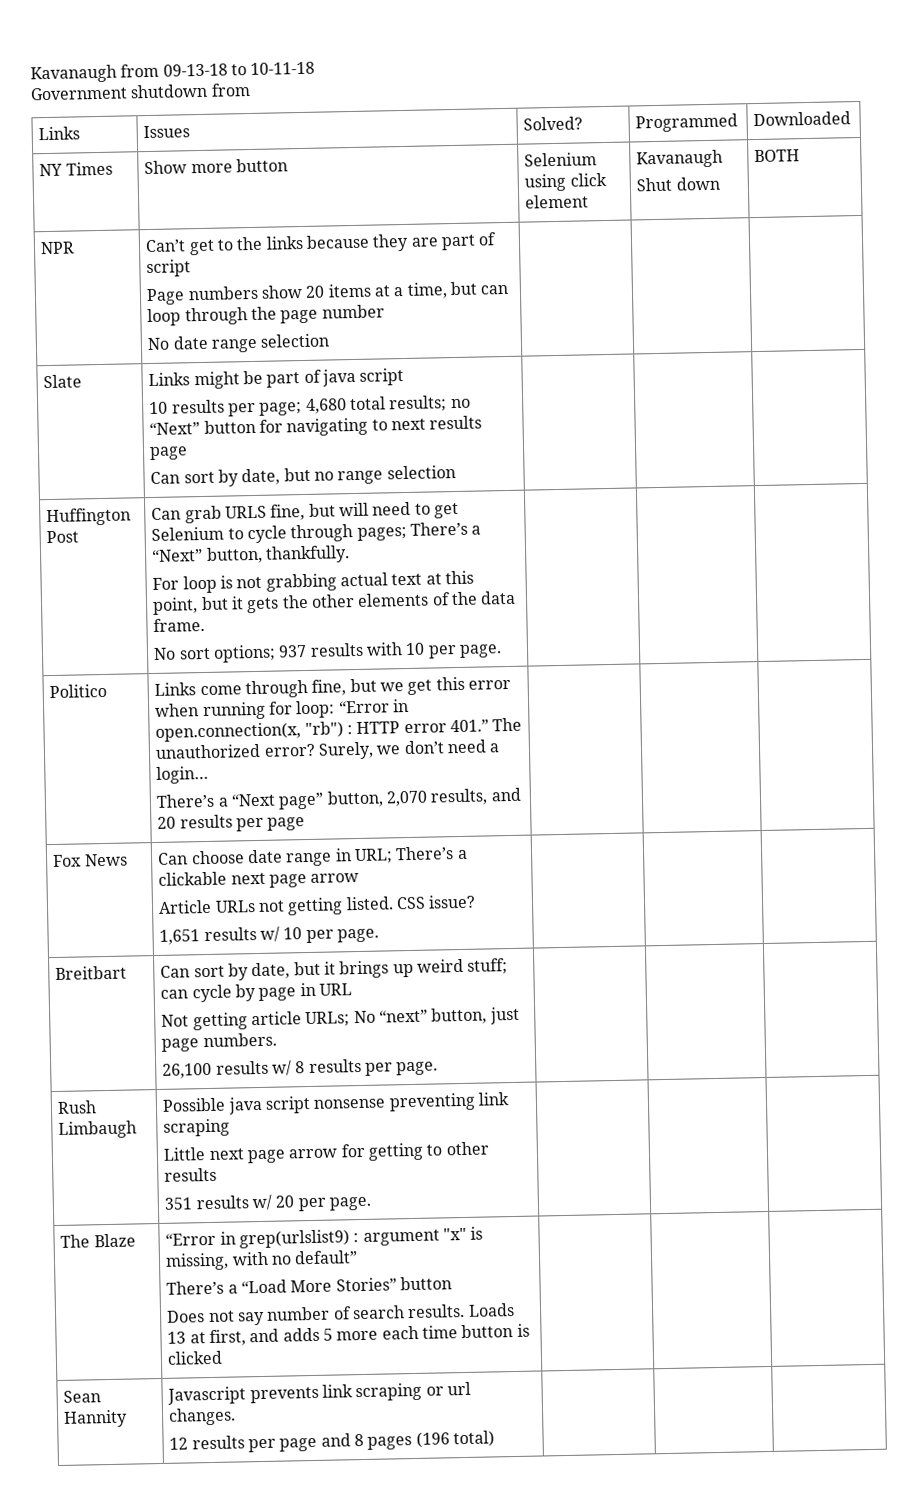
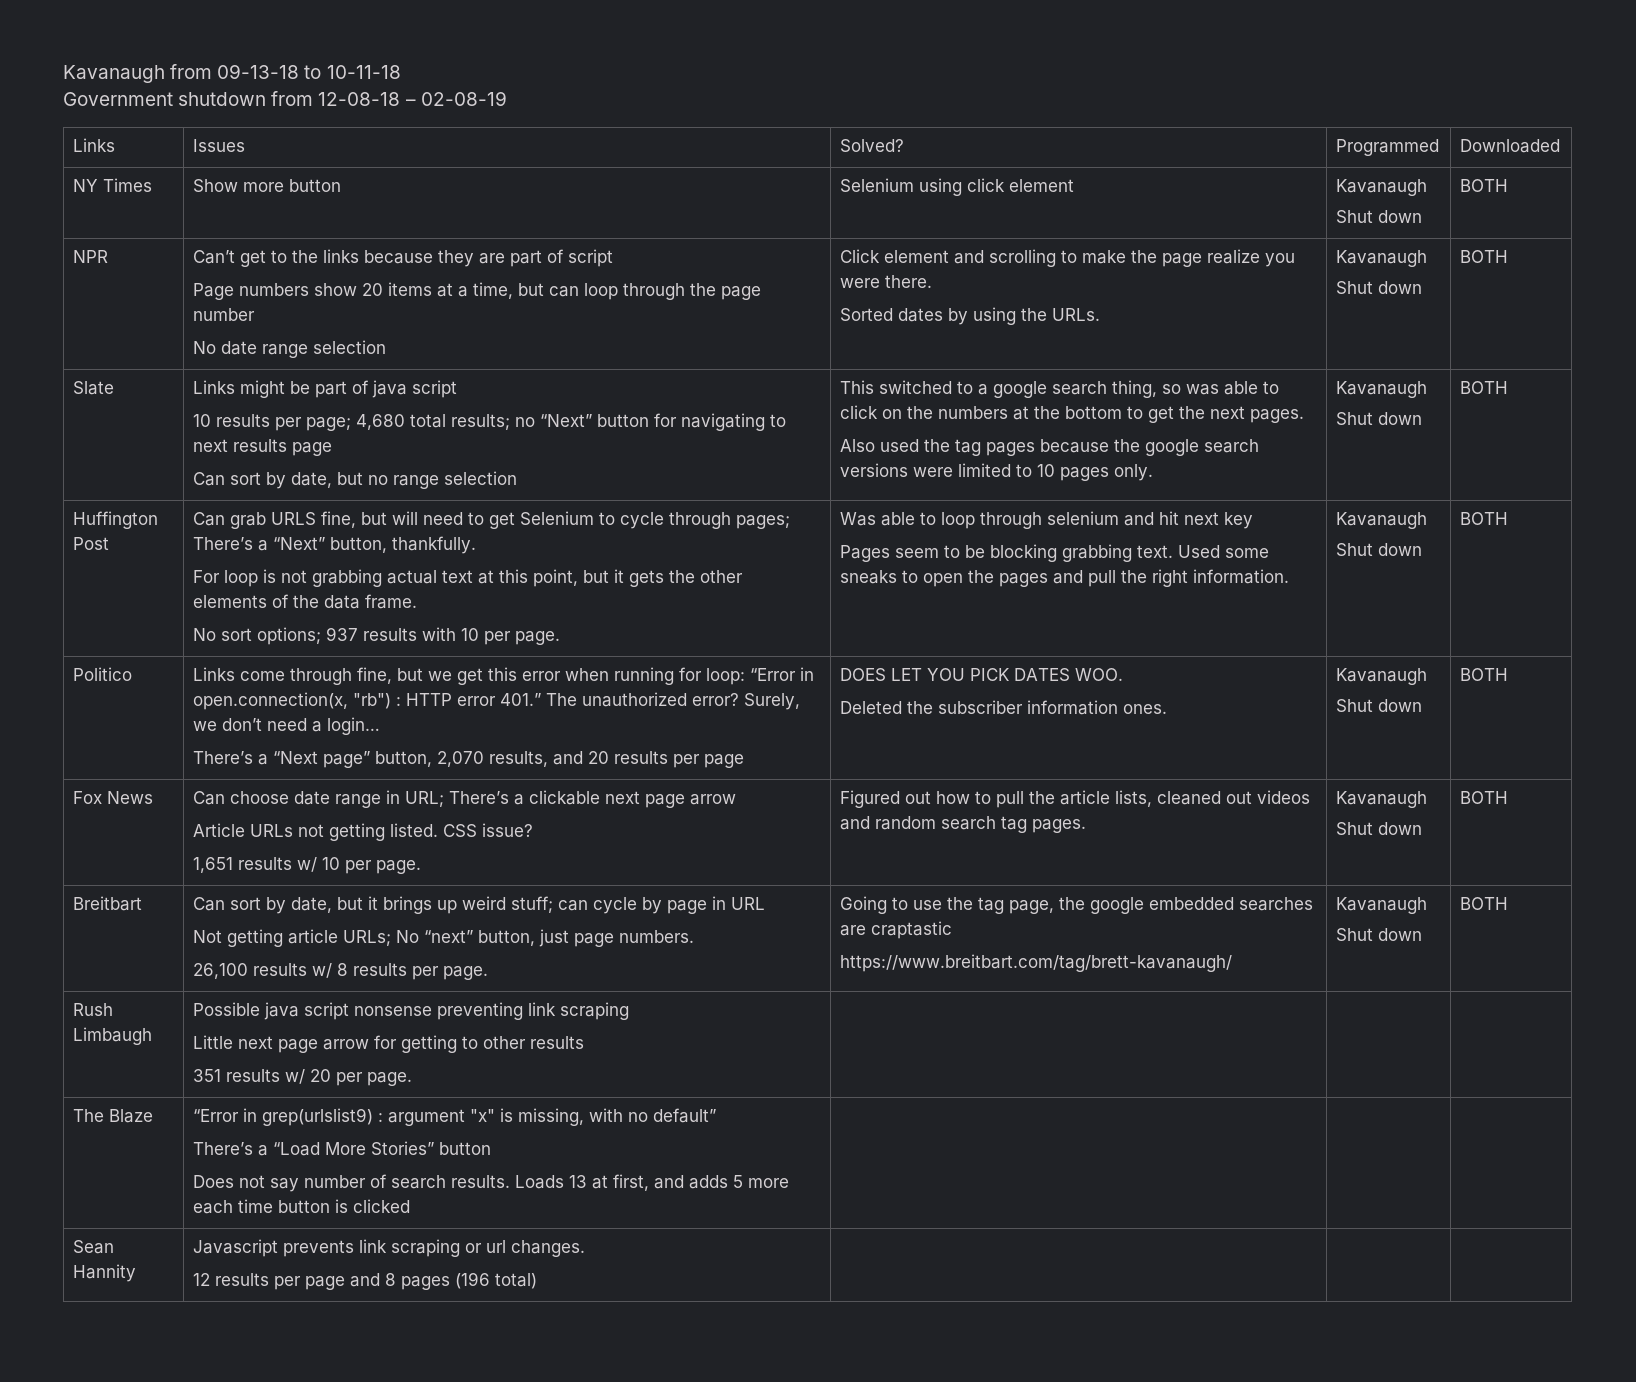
(251, 89) none -> [318,91,507,106] 12-08-18 – 02-08-19
(330, 340) | | -> [840,249,1296,267] [840,275,933,288] [840,307,1101,325] [1336,250,1428,267] [1336,281,1423,294] [1460,250,1509,263] Click element and scrolling to make the page realize you were there. // Sorted dates by using the URLs. | Kavanaugh // Shut down | BOTH
(456, 472) | | -> [840,380,1280,398] [840,405,1305,423] [840,439,1260,456] [840,463,1154,481] [1336,381,1428,398] [1336,412,1423,425] [1460,381,1509,394] This switched to a google search thing, so was able to click on the numbers at the bottom to get the next pages. // Also used the tag pages because the google search versions were limited to 10 pages only. | Kavanaugh // Shut down | BOTH
(502, 651) | | -> [840,511,1254,529] [840,544,1270,562] [840,569,1290,587] [1336,512,1428,529] [1336,543,1423,556] [1460,512,1509,525] Was able to loop through selenium and hit next key // Pages seem to be blocking grabbing text. Used some sneaks to open the pages and pull the right information. | Kavanaugh // Shut down | BOTH
(306, 824) | | -> [840,668,1124,681] [840,700,1168,715] [1336,668,1428,685] [1336,699,1423,712] [1460,668,1509,681] DOES LET YOU PICK DATES WOO. // Deleted the subscriber information ones. | Kavanaugh // Shut down | BOTH
(379, 935) | | -> [840,790,1311,808] [840,816,1087,833] [1336,791,1428,808] [1336,822,1423,835] [1460,791,1509,804] Figured out how to pull the article lists, cleaned out videos and random search tag pages. | Kavanaugh // Shut down | BOTH
(439, 1068) | | -> [840,896,1314,914] [840,921,953,939] [840,954,1233,972] [1336,897,1428,914] [1336,928,1423,941] [1460,897,1509,910] Going to use the tag page, the google embedded searches are craptastic // https://www.breitbart.com/tag/brett-kavanaugh/ | Kavanaugh // Shut down | BOTH

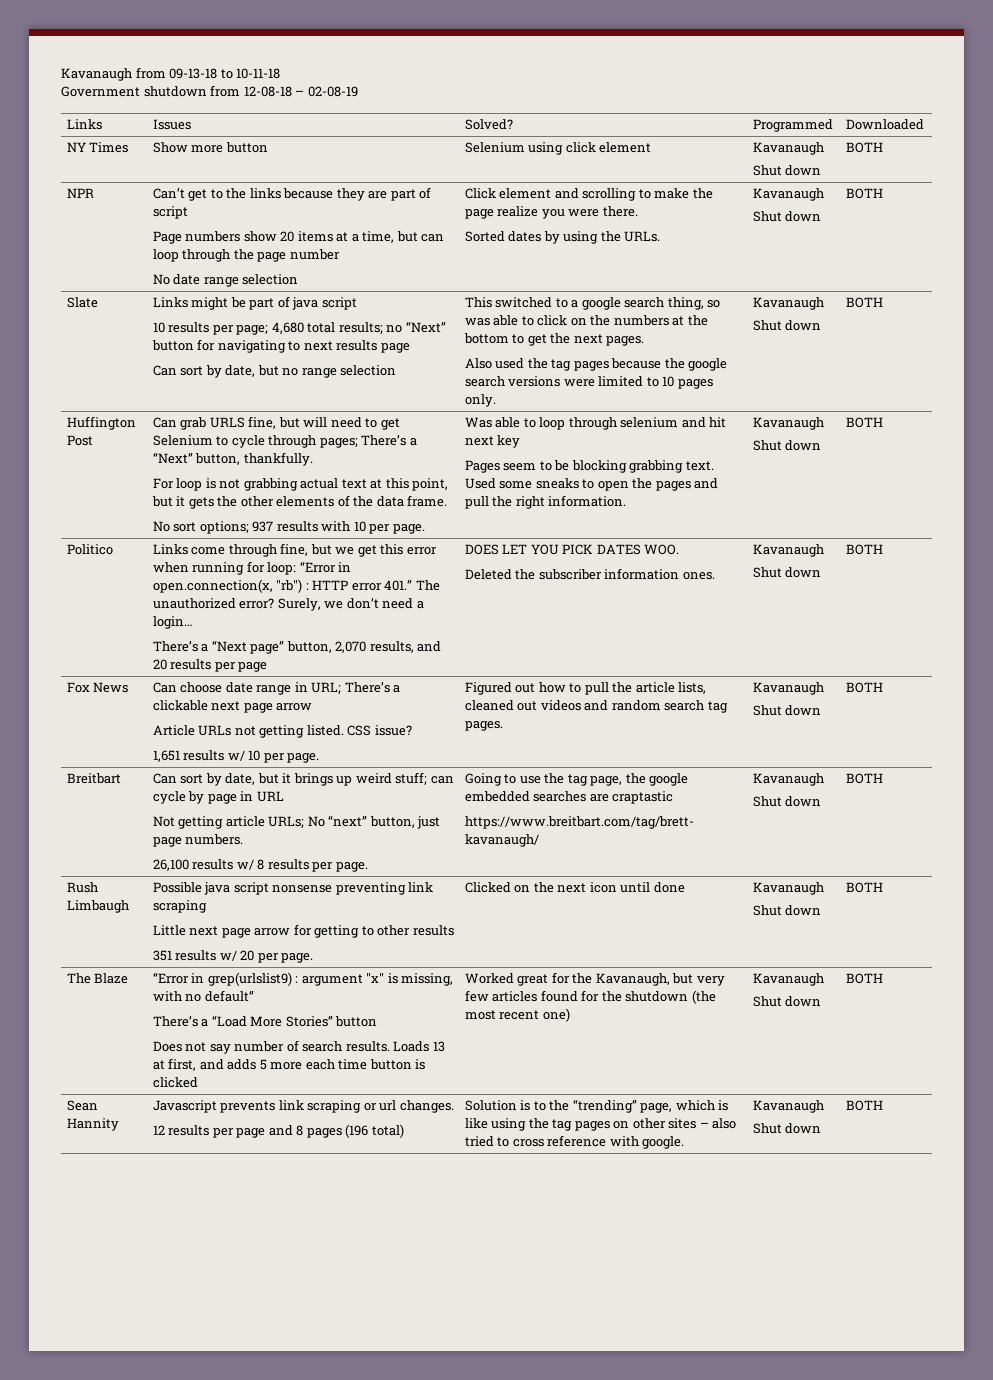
(413, 1079) | | -> [464,882,685,893] [752,882,824,895] [752,905,822,916] [845,882,883,893] Clicked on the next icon until done | Kavanaugh // Shut down | BOTH
(411, 1206) | | -> [464,972,725,986] [464,990,716,1004] [464,1008,570,1022] [752,973,824,986] [752,996,822,1007] [845,973,883,984] Worked great for the Kavanaugh, but very few articles found for the shutdown (the most recent one) | Kavanaugh // Shut down | BOTH
(538, 1281) | | -> [464,1099,729,1113] [464,1118,737,1131] [464,1135,685,1149] [752,1100,824,1113] [752,1123,822,1134] [845,1100,883,1111] Solution is to the “trending” page, which is like using the tag pages on other sites – also tried to cross reference with google. | Kavanaugh // Shut down | BOTH

